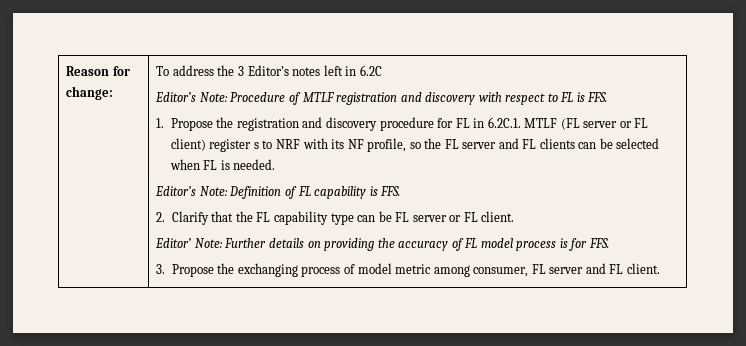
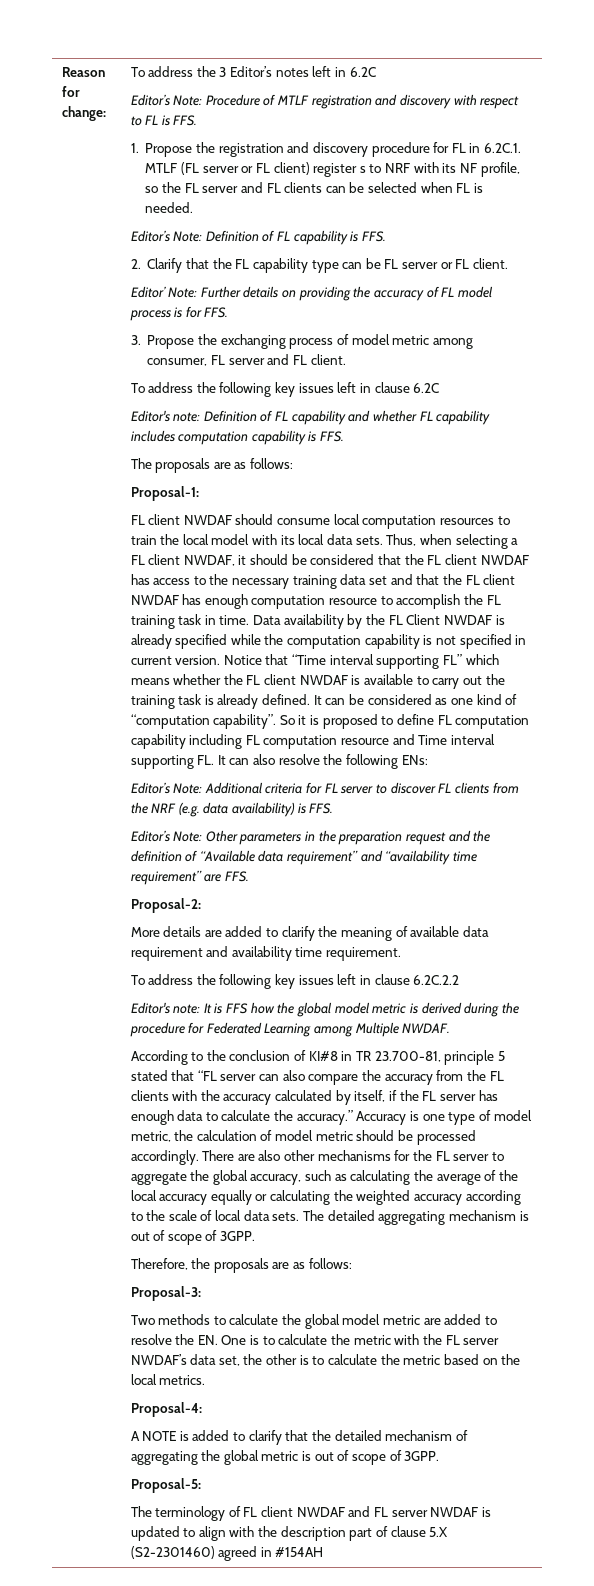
(660, 268) none -> [130,382,440,397] [130,410,491,425] [130,430,345,445] [130,458,294,473] [130,486,199,501] [130,514,510,529] [130,534,519,549] [130,554,529,566] [130,574,516,589] [130,594,501,609] [130,614,505,629] [130,634,527,649] [130,654,499,669] [130,674,505,689] [130,694,518,709] [130,714,530,729] [130,734,496,749] [130,754,428,769] [130,782,519,794] [130,802,334,817] [130,830,491,845] [130,850,478,865] [130,870,249,885] [130,898,201,913] [130,926,489,941] [130,946,402,961] [130,974,460,989] [130,1002,519,1017] [129,1022,451,1037] [130,1050,505,1065] [130,1070,504,1085] [130,1090,498,1105] [130,1110,532,1125] [130,1130,476,1145] [130,1150,504,1165] [130,1170,518,1185] [130,1190,521,1205] [130,1210,529,1225] [130,1230,256,1245] [130,1258,352,1273] [130,1286,201,1301] [130,1314,497,1329] [130,1334,500,1345] [130,1354,521,1366] [130,1374,206,1385] [130,1402,202,1417] [130,1430,468,1445] [130,1450,440,1465] [130,1478,201,1493] [130,1506,491,1521] [130,1526,449,1541] [130,1546,324,1561] // To address the following key issues left in clause 6.2C // Editor's note: Definition of FL capability and whether FL capability includes computation capability is FFS. // The proposals are as follows: // Proposal-1: // FL client NWDAF should consume local computation resources to train the local model with its local data sets. Thus, when selecting a FL client NWDAF, it should be considered that the FL client NWDAF has access to the necessary training data set and that the FL client NWDAF has enough computation resource to accomplish the FL training task in time. Data availability by the FL Client NWDAF is already specified while the computation capability is not specified in current version. Notice that “Time interval supporting FL” which means whether the FL client NWDAF is available to carry out the training task is already defined. It can be considered as one kind of “computation capability”. So it is proposed to define FL computation capability including FL computation resource and Time interval supporting FL. It can also resolve the following ENs: // Editor’s Note: Additional criteria for FL server to discover FL clients from the NRF (e.g. data availability) is FFS. // Editor’s Note: Other parameters in the preparation request and the definition of “Available data requirement” and “availability time requirement” are FFS. // Proposal-2: // More details are added to clarify the meaning of available data requirement and availability time requirement. // To address the following key issues left in clause 6.2C.2.2 // Editor's note: It is FFS how the global model metric is derived during the procedure for Federated Learning among Multiple NWDAF. // According to the conclusion of KI#8 in TR 23.700-81, principle 5 stated that “FL server can also compare the accuracy from the FL clients with the accuracy calculated by itself, if the FL server has enough data to calculate the accuracy.” Accuracy is one type of model metric, the calculation of model metric should be processed accordingly. There are also other mechanisms for the FL server to aggregate the global accuracy, such as calculating the average of the local accuracy equally or calculating the weighted accuracy according to the scale of local data sets. The detailed aggregating mechanism is out of scope of 3GPP. // Therefore, the proposals are as follows: // Proposal-3: // Two methods to calculate the global model metric are added to resolve the EN. One is to calculate the metric with the FL server NWDAF’s data set, the other is to calculate the metric based on the local metrics. // Proposal-4: // A NOTE is added to clarify that the detailed mechanism of aggregating the global metric is out of scope of 3GPP. // Proposal-5: // The terminology of FL client NWDAF and FL server NWDAF is updated to align with the description part of clause 5.X (S2-2301460) agreed in #154AH

